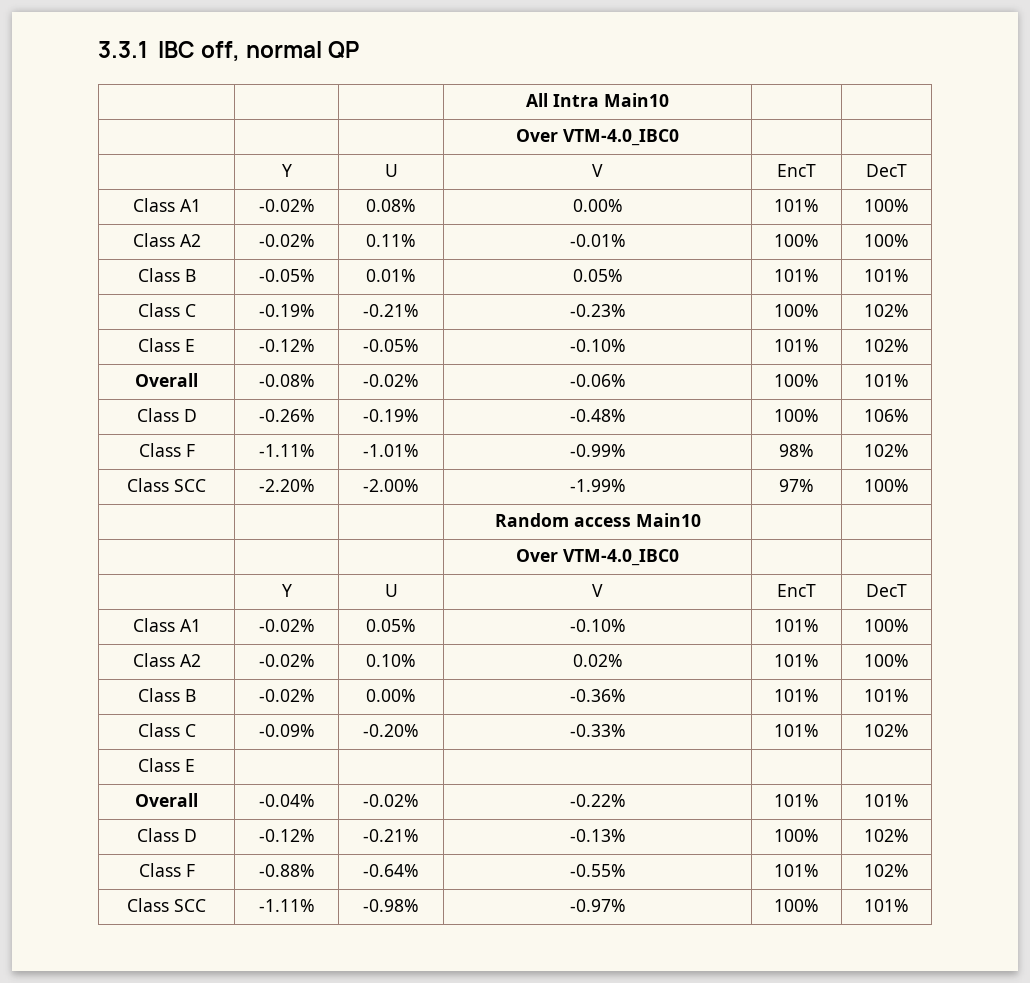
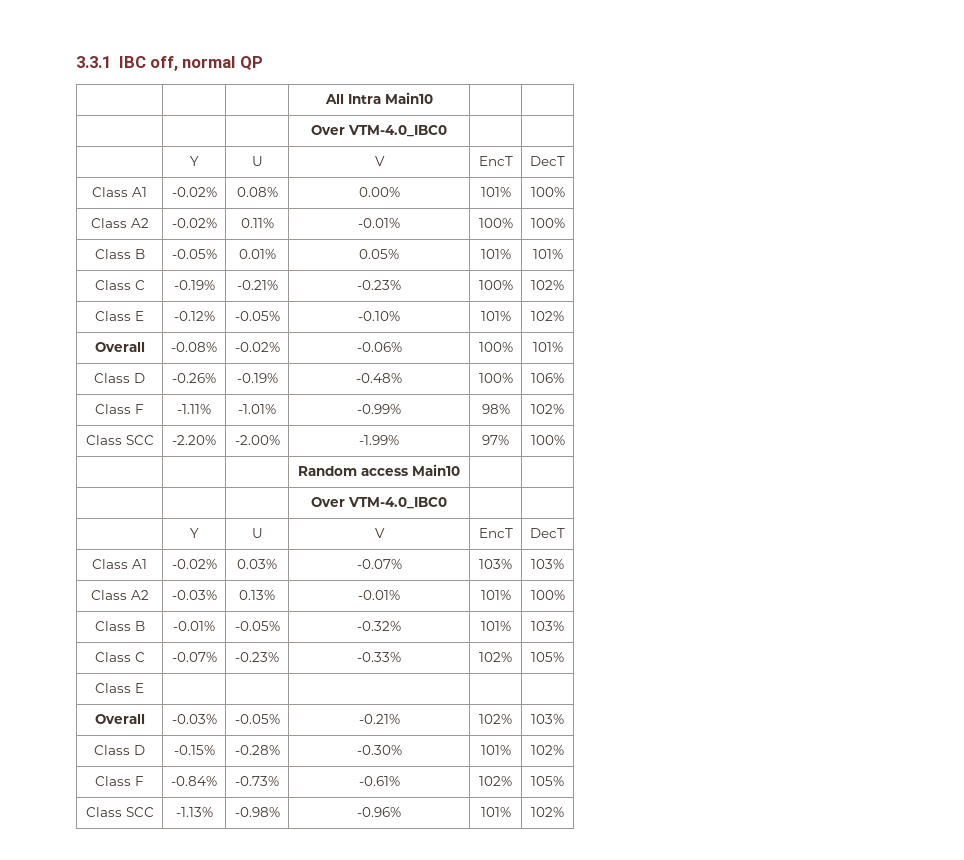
[366,619,416,632] [569,619,626,632] [774,619,819,632] [864,619,909,632] [132,653,201,667] [258,654,315,667] [366,654,416,667] [572,654,623,667] 0.05% | -0.10% | 101% | 100% // Class A2 | -0.02% | 0.10% | 0.02% -> [237,559,277,569] [356,559,402,569] [479,559,512,569] [531,559,564,569] [90,590,149,600] [171,590,217,600] [239,590,275,600] [358,590,400,600] 0.03% | -0.07% | 103% | 103% // Class A2 | -0.03% | 0.13% | -0.01%
[258,689,315,702] [366,689,416,702] [569,689,626,702] [774,689,819,702] [864,689,909,702] [137,723,196,737] [258,724,315,737] [363,724,419,737] -0.02% | 0.00% | -0.36% | 101% | 101% // Class C | -0.09% | -0.20% -> [173,621,215,631] [234,621,280,631] [357,621,401,631] [480,621,511,631] [531,621,564,631] [94,652,145,662] [171,652,217,662] [235,652,279,662] -0.01% | -0.05% | -0.32% | 101% | 103% // Class C | -0.07% | -0.23%
[774,724,819,737] [864,724,909,737] 101% | 102% -> [479,652,512,662] [531,652,564,662] 102% | 105%
[258,794,315,807] [363,794,419,807] [569,794,626,807] [774,794,819,807] [864,794,909,807] [136,828,197,842] [258,829,315,842] [363,829,419,842] [569,829,626,842] [774,829,819,842] [864,829,909,842] [138,863,195,877] [258,864,315,877] [363,864,419,877] [569,864,626,877] [774,864,819,877] [864,864,909,877] [127,898,206,912] [258,899,315,912] [363,899,419,912] [569,899,626,912] [774,899,819,912] [864,899,909,912] -0.04% | -0.02% | -0.22% | 101% | 101% // Class D | -0.12% | -0.21% | -0.13% | 100% | 102% // Class F | -0.88% | -0.64% | -0.55% | 101% | 102% // Class SCC | -1.11% | -0.98% | -0.97% | 100% | 101% -> [171,714,217,724] [234,714,280,724] [358,714,400,724] [479,714,512,724] [531,714,564,724] [94,745,145,755] [173,745,215,755] [234,745,280,755] [356,745,402,755] [480,745,511,755] [531,745,564,755] [95,776,144,786] [171,776,217,786] [235,776,279,786] [358,776,400,786] [479,776,512,786] [531,776,564,786] [85,807,154,817] [175,807,213,817] [234,807,280,817] [357,807,401,817] [480,807,511,817] [531,807,564,817] -0.03% | -0.05% | -0.21% | 102% | 103% // Class D | -0.15% | -0.28% | -0.30% | 101% | 102% // Class F | -0.84% | -0.73% | -0.61% | 102% | 105% // Class SCC | -1.13% | -0.98% | -0.96% | 101% | 102%

